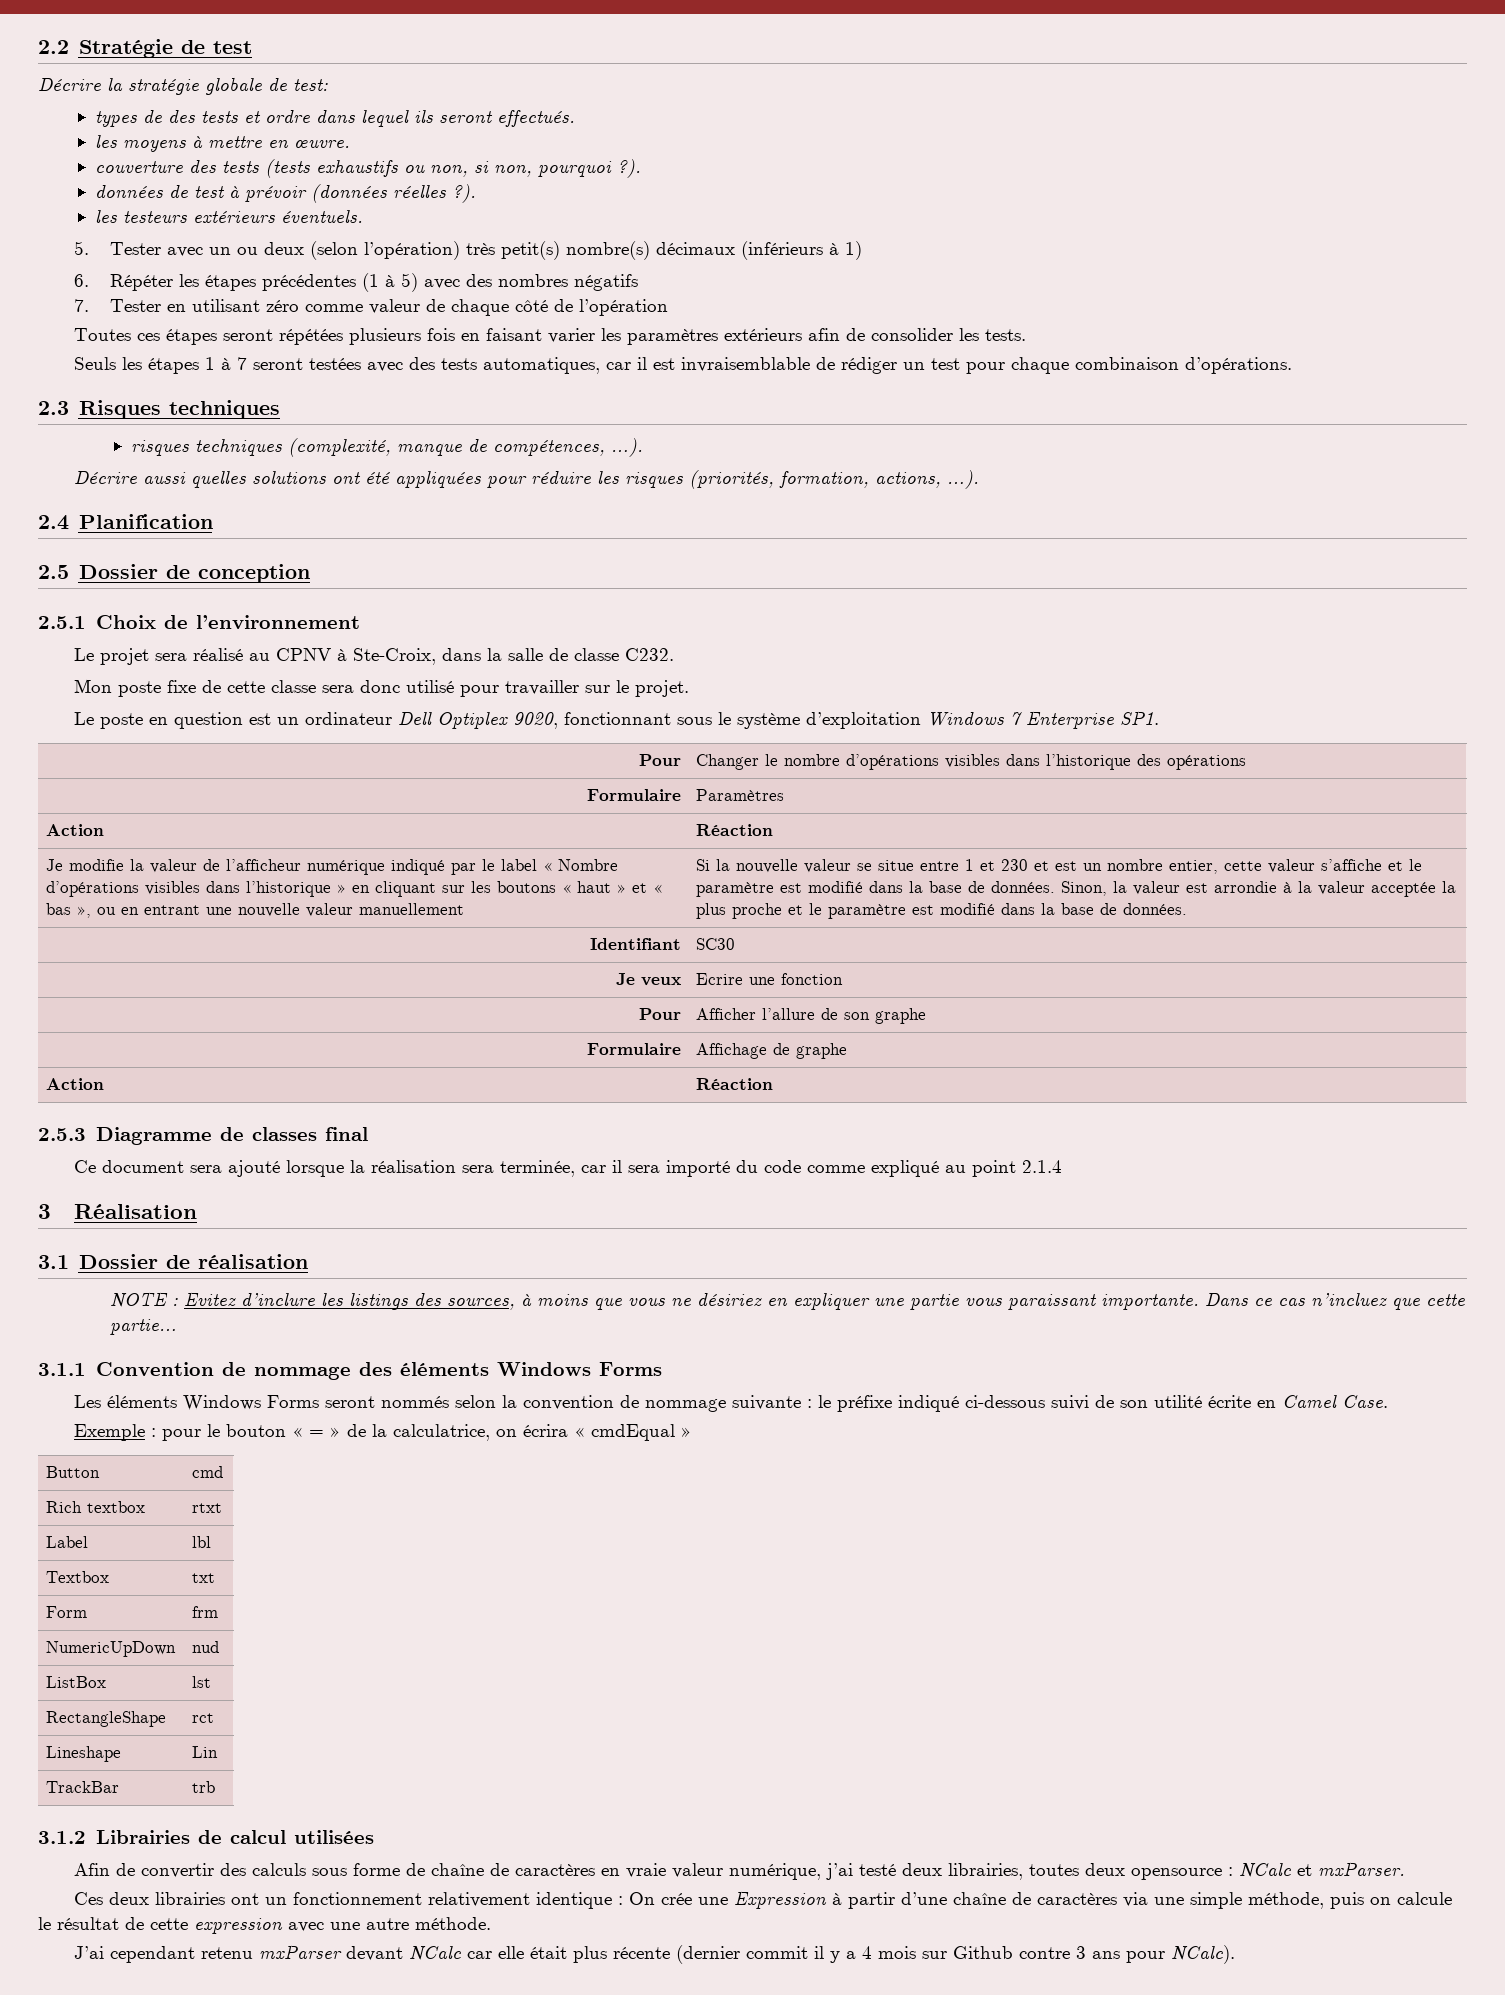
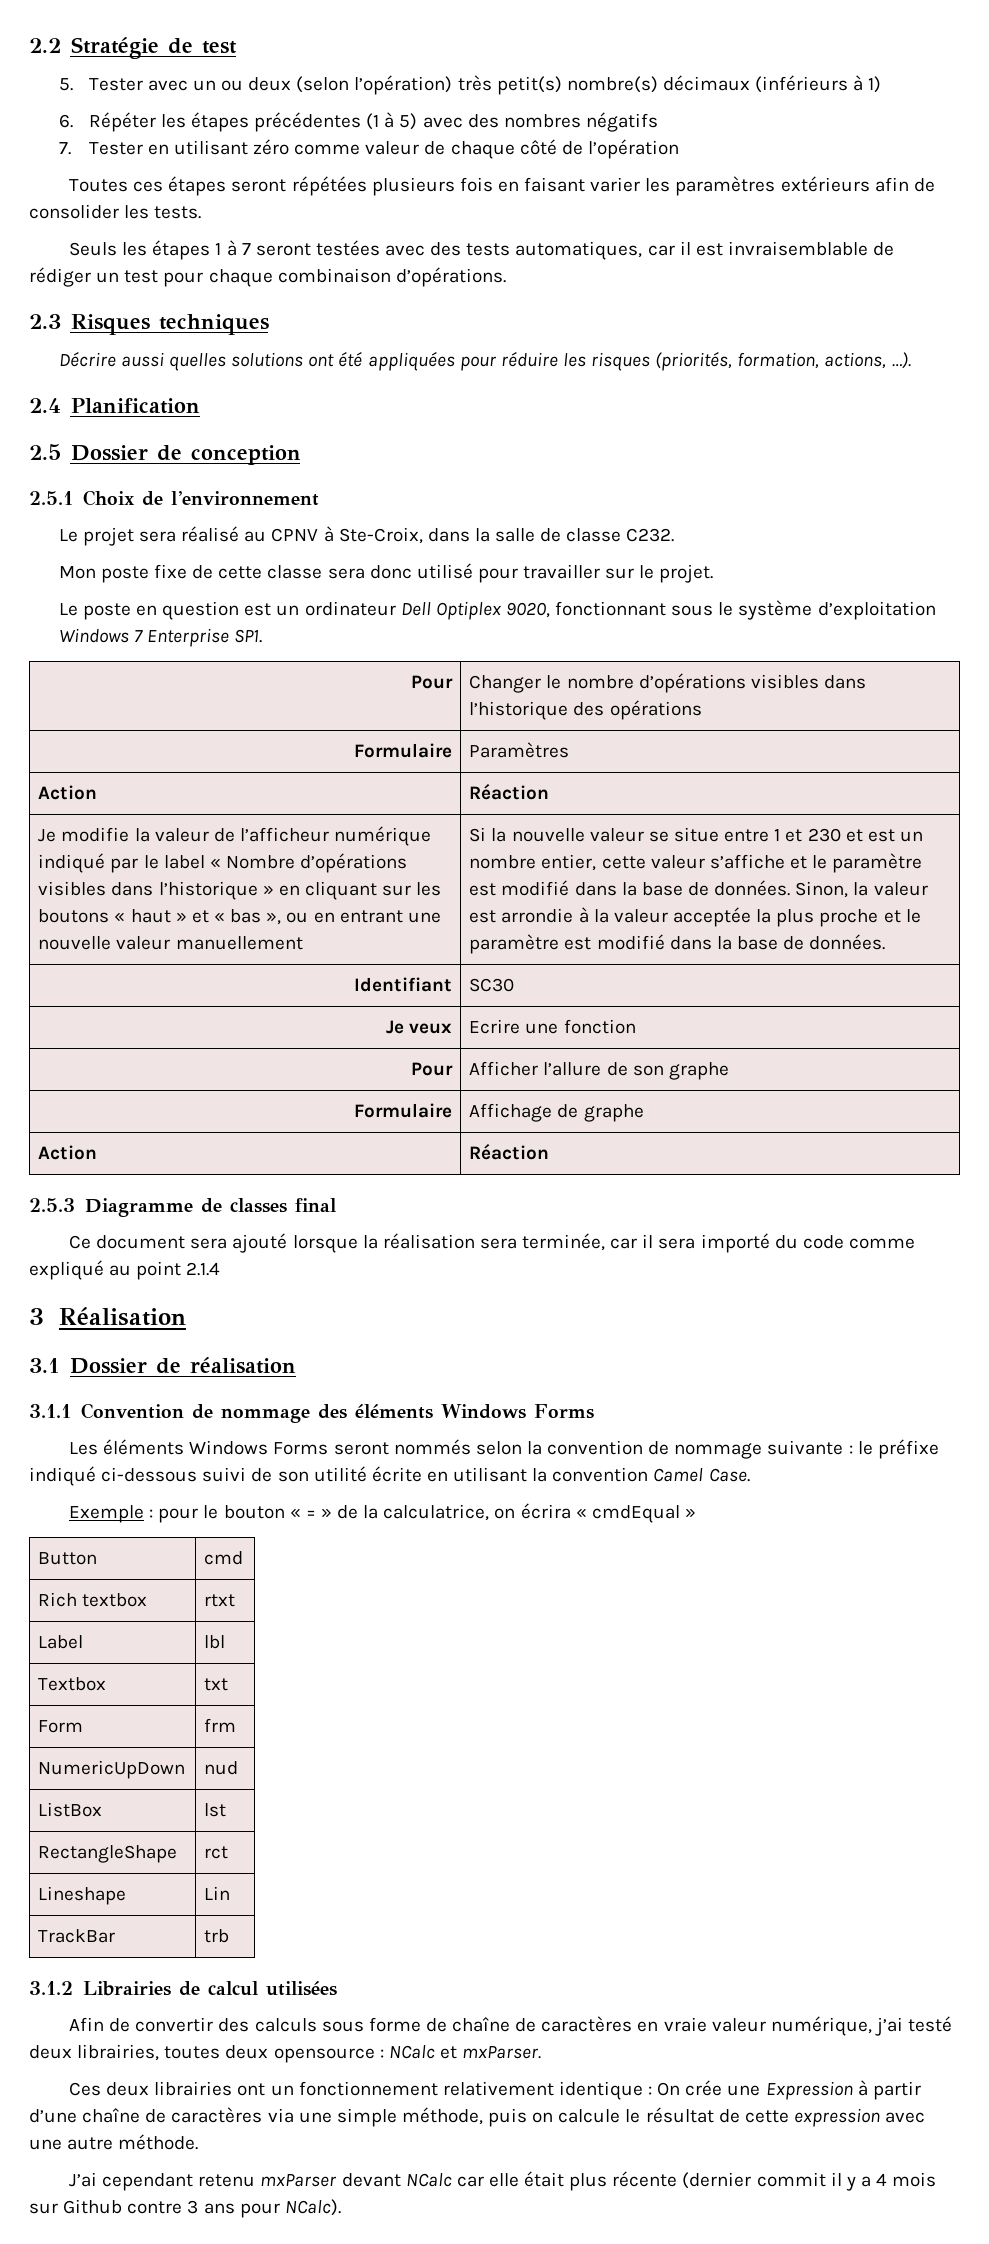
[38,77,328,95] [95,110,576,127] [95,135,351,152] [95,159,642,178] [95,184,477,203] [95,210,364,223] // Décrire la stratégie globale de test: // types de des tests et ordre dans lequel ils seront effectués. // les moyens à mettre en œuvre. // couverture des tests (tests exhaustifs ou non, si non, pourquoi ?). // données de test à prévoir (données réelles ?). // les testeurs extérieurs éventuels. -> (237, 47) none
[131,438,644,457] // risques techniques (complexité, manque de compétences, …). -> (269, 324) none
[110,1292,1466,1310] [110,1319,178,1335] // NOTE : Evitez d’inclure les listings des sources, à moins que vous ne désiriez en expliquer une partie vous paraissant importante. Dans ce cas n’incluez que cette partie… -> (296, 1365) none
(1276, 1404) none -> [453,1467,649,1482] utilisant la convention

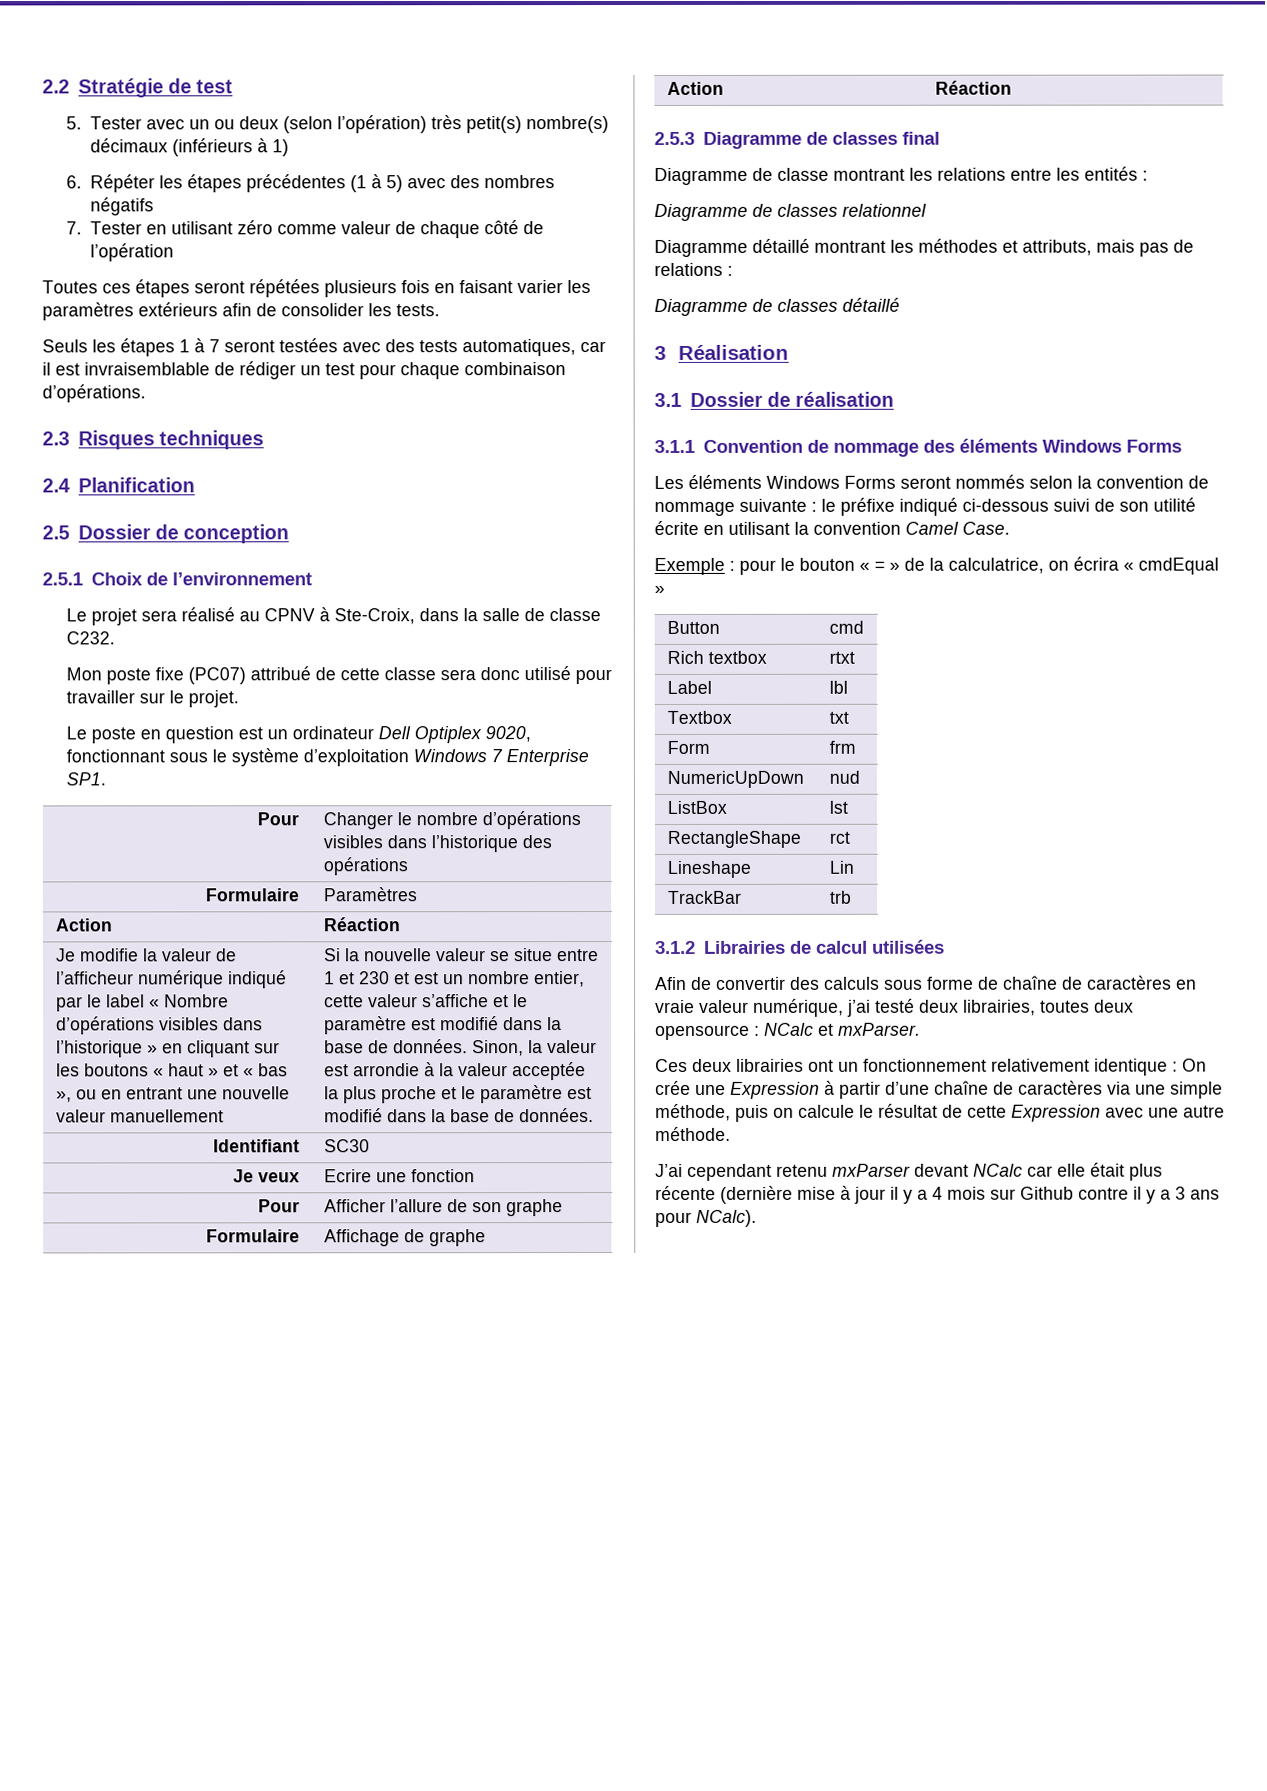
[58,351,911,371] // Décrire aussi quelles solutions ont été appliquées pour réduire les risques (priorités, formation, actions, …). -> (265, 440) none
(188, 571) none -> [187,666,311,685] (PC07) attribué
[69,1233,915,1253] [29,1260,221,1280] Ce document sera ajouté lorsque la réalisation sera terminée, car il sera importé du code comme expliqué au point 2.1.4 -> [654,166,1148,185] [654,203,927,221] [654,238,1194,257] [654,262,733,276] [654,297,900,316] Diagramme de classe montrant les relations entre les entités : // Diagramme de classes relationnel // Diagramme détaillé montrant les méthodes et attributs, mais pas de relations : // Diagramme de classes détaillé
[793,2108,880,2127] expression -> [1011,1104,1101,1122] Expression
[682,2172,826,2189] (dernier commit -> [720,1185,886,1204] (dernière mise à jour
(183, 2207) none -> [1133,1186,1171,1204] il y a

